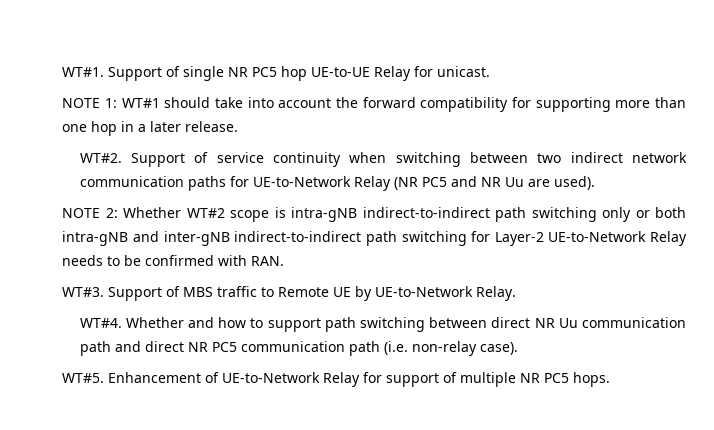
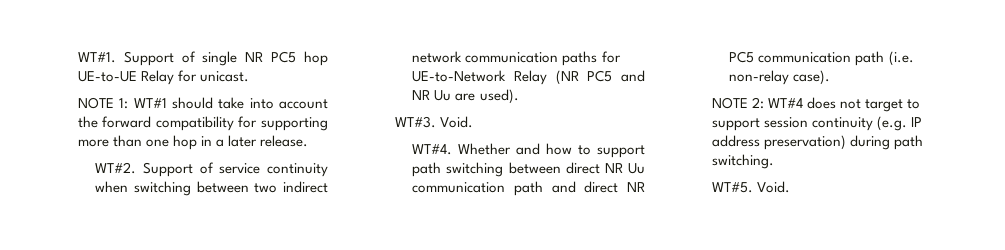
[62,207,687,222] [62,231,688,246] [62,255,285,266] [62,286,517,301] NOTE 2: Whether WT#2 scope is intra-gNB indirect-to-indirect path switching only or both intra-gNB and inter-gNB indirect-to-indirect path switching for Layer-2 UE-to-Network Relay needs to be confirmed with RAN. // WT#3. Support of MBS traffic to Remote UE by UE-to-Network Relay. -> [394,116,473,128] WT#3. Void.
[62,372,611,387] WT#5. Enhancement of UE-to-Network Relay for support of multiple NR PC5 hops. -> [711,97,921,112] [711,116,923,131] [711,135,924,150] [711,154,774,169] [711,181,790,193] NOTE 2: WT#4 does not target to support session continuity (e.g. IP address preservation) during path switching. // WT#5. Void.

